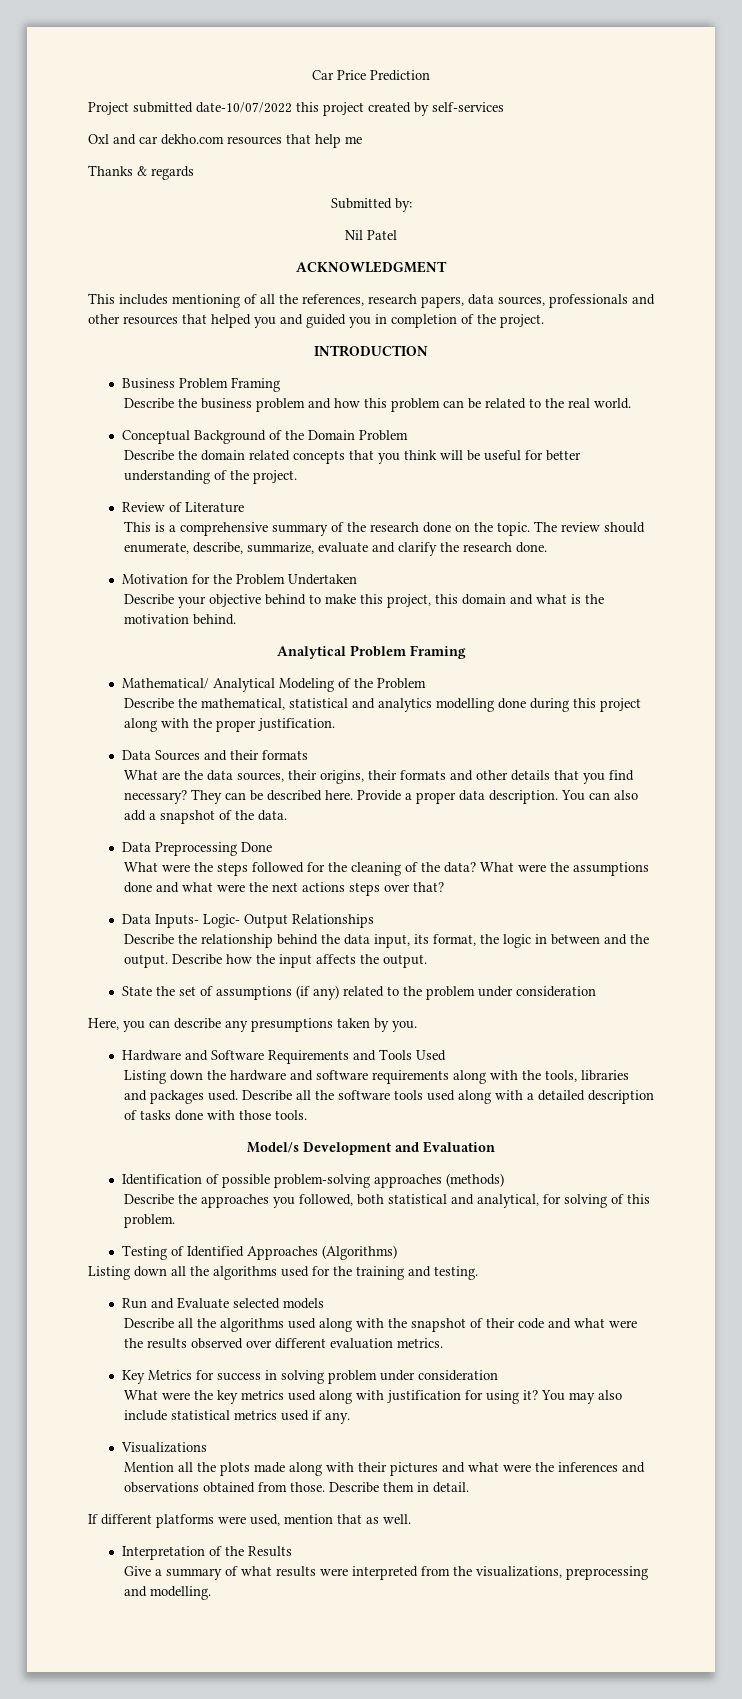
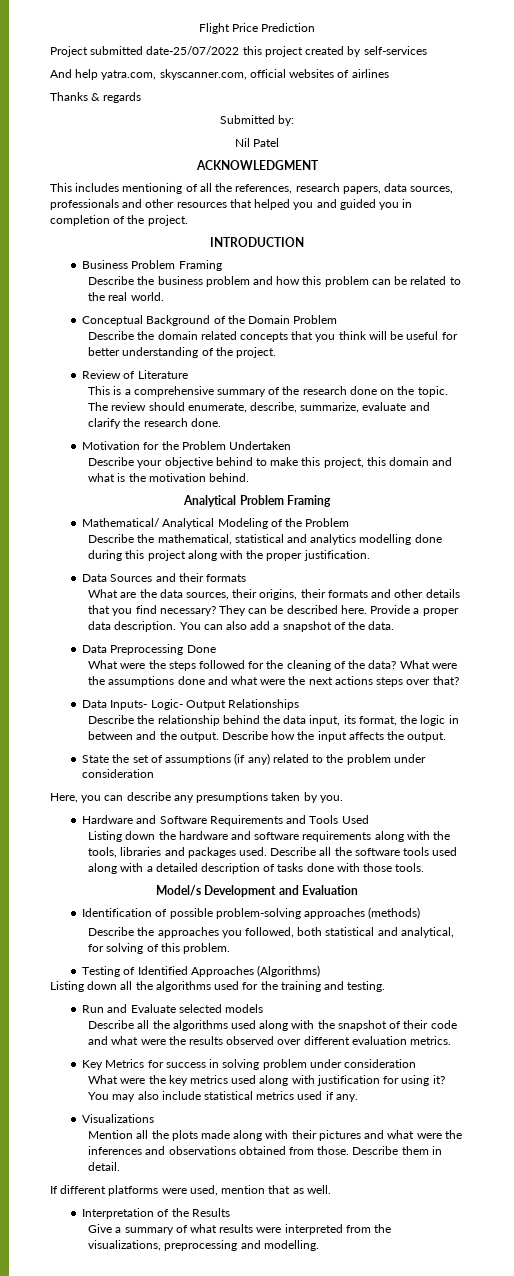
[312,70,334,80] Car -> [198,23,230,34] Flight
[196,102,292,113] date-10/07/2022 -> [146,46,240,55] date-25/07/2022
[88,134,362,148] Oxl and car dekho.com resources that help me -> [50,69,389,80] And help yatra.com, skyscanner.com, official websites of airlines

